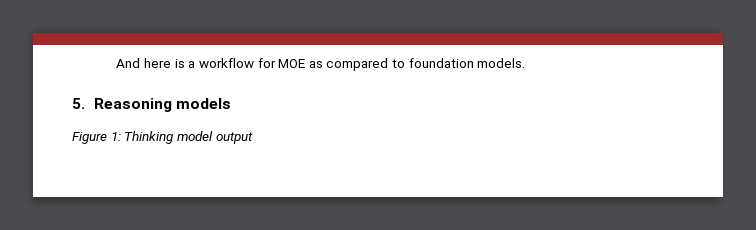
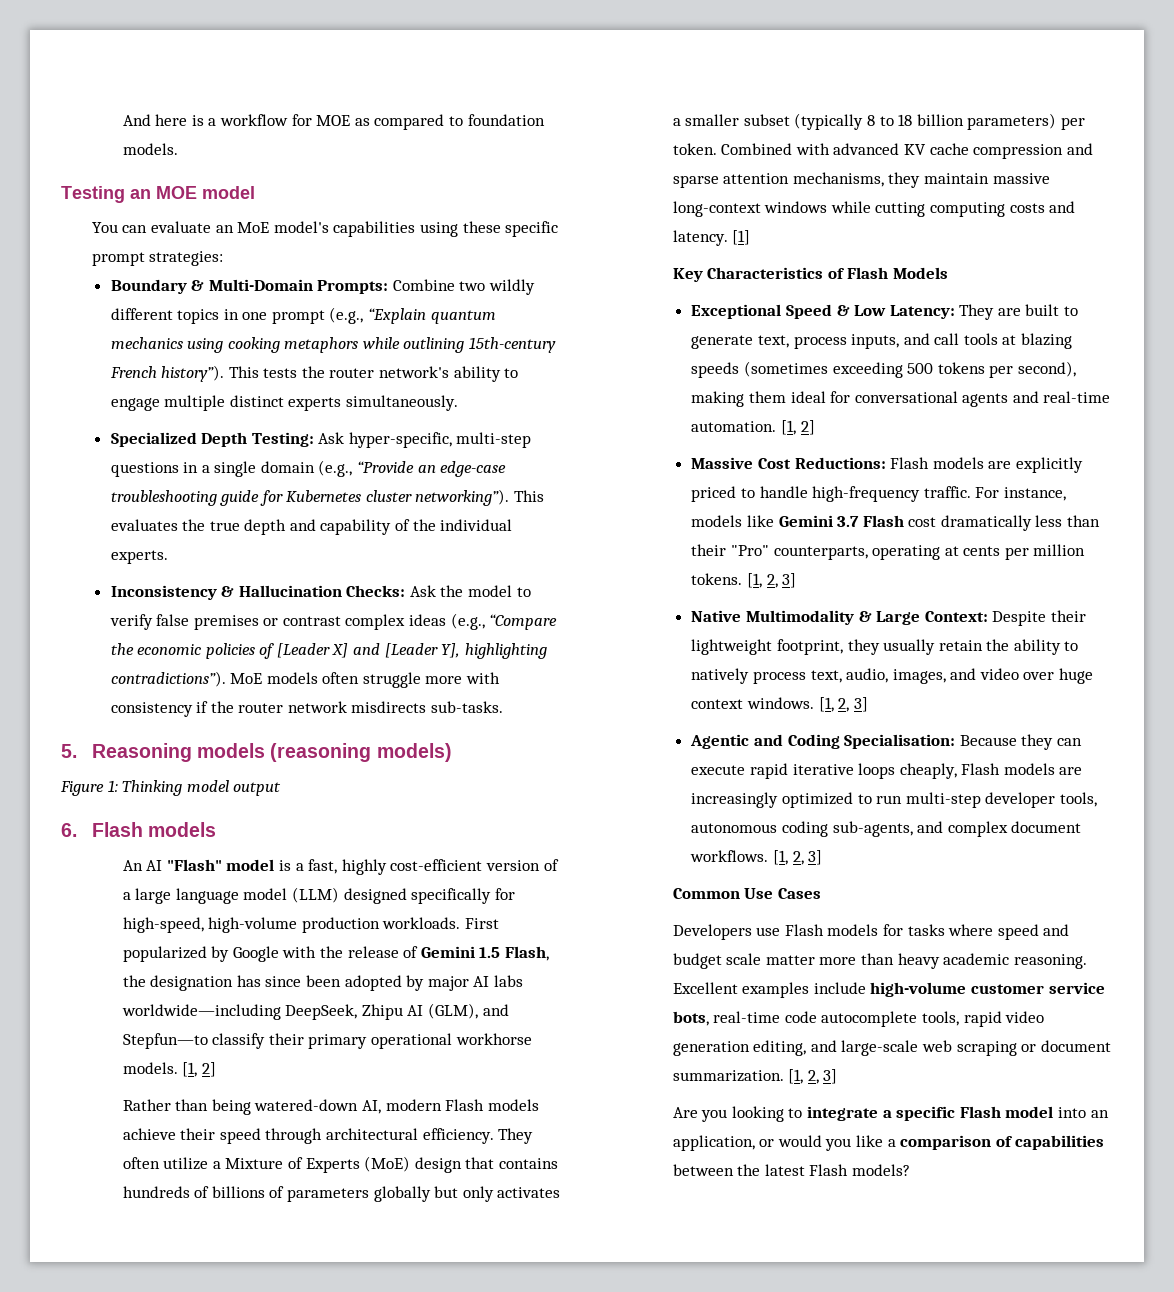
(526, 63) none -> [61,186,255,203] [91,221,559,237] [91,251,224,266] [110,279,536,295] [110,307,496,324] [110,337,557,353] [109,365,519,382] [110,395,458,411] [110,432,532,448] [110,460,507,477] [110,489,545,506] [110,519,513,535] [110,550,168,564] [110,585,531,600] [109,613,558,630] [110,643,547,659] [110,671,501,688] [110,701,504,717] // Testing an MOE model // You can evaluate an MoE model's capabilities using these specific prompt strategies: // Boundary & Multi-Domain Prompts: Combine two wildly different topics in one prompt (e.g., “Explain quantum mechanics using cooking metaphors while outlining 15th-century French history”). This tests the router network's ability to engage multiple distinct experts simultaneously. // Specialized Depth Testing: Ask hyper-specific, multi-step questions in a single domain (e.g., “Provide an edge-case troubleshooting guide for Kubernetes cluster networking”). This evaluates the true depth and capability of the individual experts. // Inconsistency & Hallucination Checks: Ask the model to verify false premises or contrast complex ideas (e.g., “Compare the economic policies of [Leader X] and [Leader Y], highlighting contradictions”). MoE models often struggle more with consistency if the router network misdirects sub-tasks.
(232, 103) none -> [270,743,452,762] (reasoning models)
(253, 138) none -> [61,822,217,837] [122,859,559,875] [122,887,515,904] [122,917,500,933] [122,946,549,962] [122,975,523,991] [121,1003,509,1020] [122,1033,532,1049] [122,1062,216,1077] [122,1099,539,1115] [122,1128,534,1144] [122,1156,558,1173] [122,1186,561,1202] [672,113,1085,130] [672,143,1093,159] [672,172,1050,188] [672,201,1076,217] [672,230,751,246] [672,267,949,282] [691,304,1079,320] [691,333,1073,349] [691,361,1076,378] [691,391,1111,407] [691,420,815,435] [691,457,1083,473] [691,486,1066,502] [691,515,1101,531] [691,544,1086,560] [691,573,797,588] [691,610,1086,626] [691,639,1079,655] [691,668,1094,684] [691,697,868,712] [690,734,1082,750] [691,763,1083,779] [691,792,1097,808] [691,821,1082,837] [690,850,823,865] [672,888,821,899] [672,924,1070,940] [672,953,1087,969] [672,982,1105,998] [672,1011,1045,1027] [672,1040,1111,1056] [672,1069,838,1084] [672,1106,1109,1122] [672,1135,1105,1151] [672,1164,911,1176] // 6. Flash models // An AI "Flash" model is a fast, highly cost-efficient version of a large language model (LLM) designed specifically for high-speed, high-volume production workloads. First popularized by Google with the release of Gemini 1.5 Flash, the designation has since been adopted by major AI labs worldwide—including DeepSeek, Zhipu AI (GLM), and Stepfun—to classify their primary operational workhorse models. [1, 2] // Rather than being watered-down AI, modern Flash models achieve their speed through architectural efficiency. They often utilize a Mixture of Experts (MoE) design that contains hundreds of billions of parameters globally but only activates a smaller subset (typically 8 to 18 billion parameters) per token. Combined with advanced KV cache compression and sparse attention mechanisms, they maintain massive long-context windows while cutting computing costs and latency. [1] // Key Characteristics of Flash Models // Exceptional Speed & Low Latency: They are built to generate text, process inputs, and call tools at blazing speeds (sometimes exceeding 500 tokens per second), making them ideal for conversational agents and real-time automation. [1, 2] // Massive Cost Reductions: Flash models are explicitly priced to handle high-frequency traffic. For instance, models like Gemini 3.7 Flash cost dramatically less than their "Pro" counterparts, operating at cents per million tokens. [1, 2, 3] // Native Multimodality & Large Context: Despite their lightweight footprint, they usually retain the ability to natively process text, audio, images, and video over huge context windows. [1, 2, 3] // Agentic and Coding Specialisation: Because they can execute rapid iterative loops cheaply, Flash models are increasingly optimized to run multi-step developer tools, autonomous coding sub-agents, and complex document workflows. [1, 2, 3] // Common Use Cases // Developers use Flash models for tasks where speed and budget scale matter more than heavy academic reasoning. Excellent examples include high-volume customer service bots, real-time code autocomplete tools, rapid video generation editing, and large-scale web scraping or document summarization. [1, 2, 3] // Are you looking to integrate a specific Flash model into an application, or would you like a comparison of capabilities between the latest Flash models?

